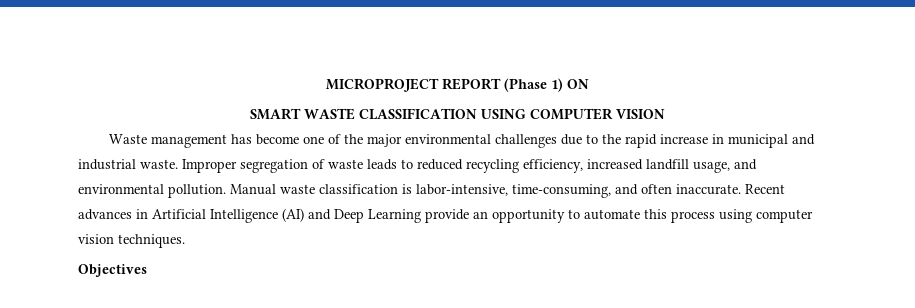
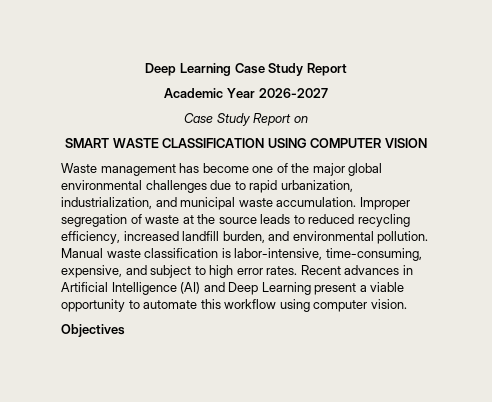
[326,78,589,92] MICROPROJECT REPORT (Phase 1) ON -> [145,63,347,76] [164,88,328,98] [184,113,308,126] Deep Learning Case Study Report // Academic Year 2026-2027 // Case Study Report on
(403, 140) none -> [348,163,383,176] global
[602,134,816,148] [78,159,178,170] the rapid increase in municipal and industrial waste. -> [249,180,353,193] [61,197,357,210] rapid urbanization, industrialization, and municipal waste accumulation.
(363, 164) none -> [182,214,257,224] at the source
[693,161,730,173] usage, -> [222,231,265,243] burden,
[615,184,741,195] and often inaccurate. -> [61,265,298,278] expensive, and subject to high error rates.
[425,209,488,223] provide an -> [314,282,405,295] present a viable
[671,211,715,223] process -> [224,299,277,309] workflow
[78,234,185,248] vision techniques. -> [370,299,407,309] vision.

